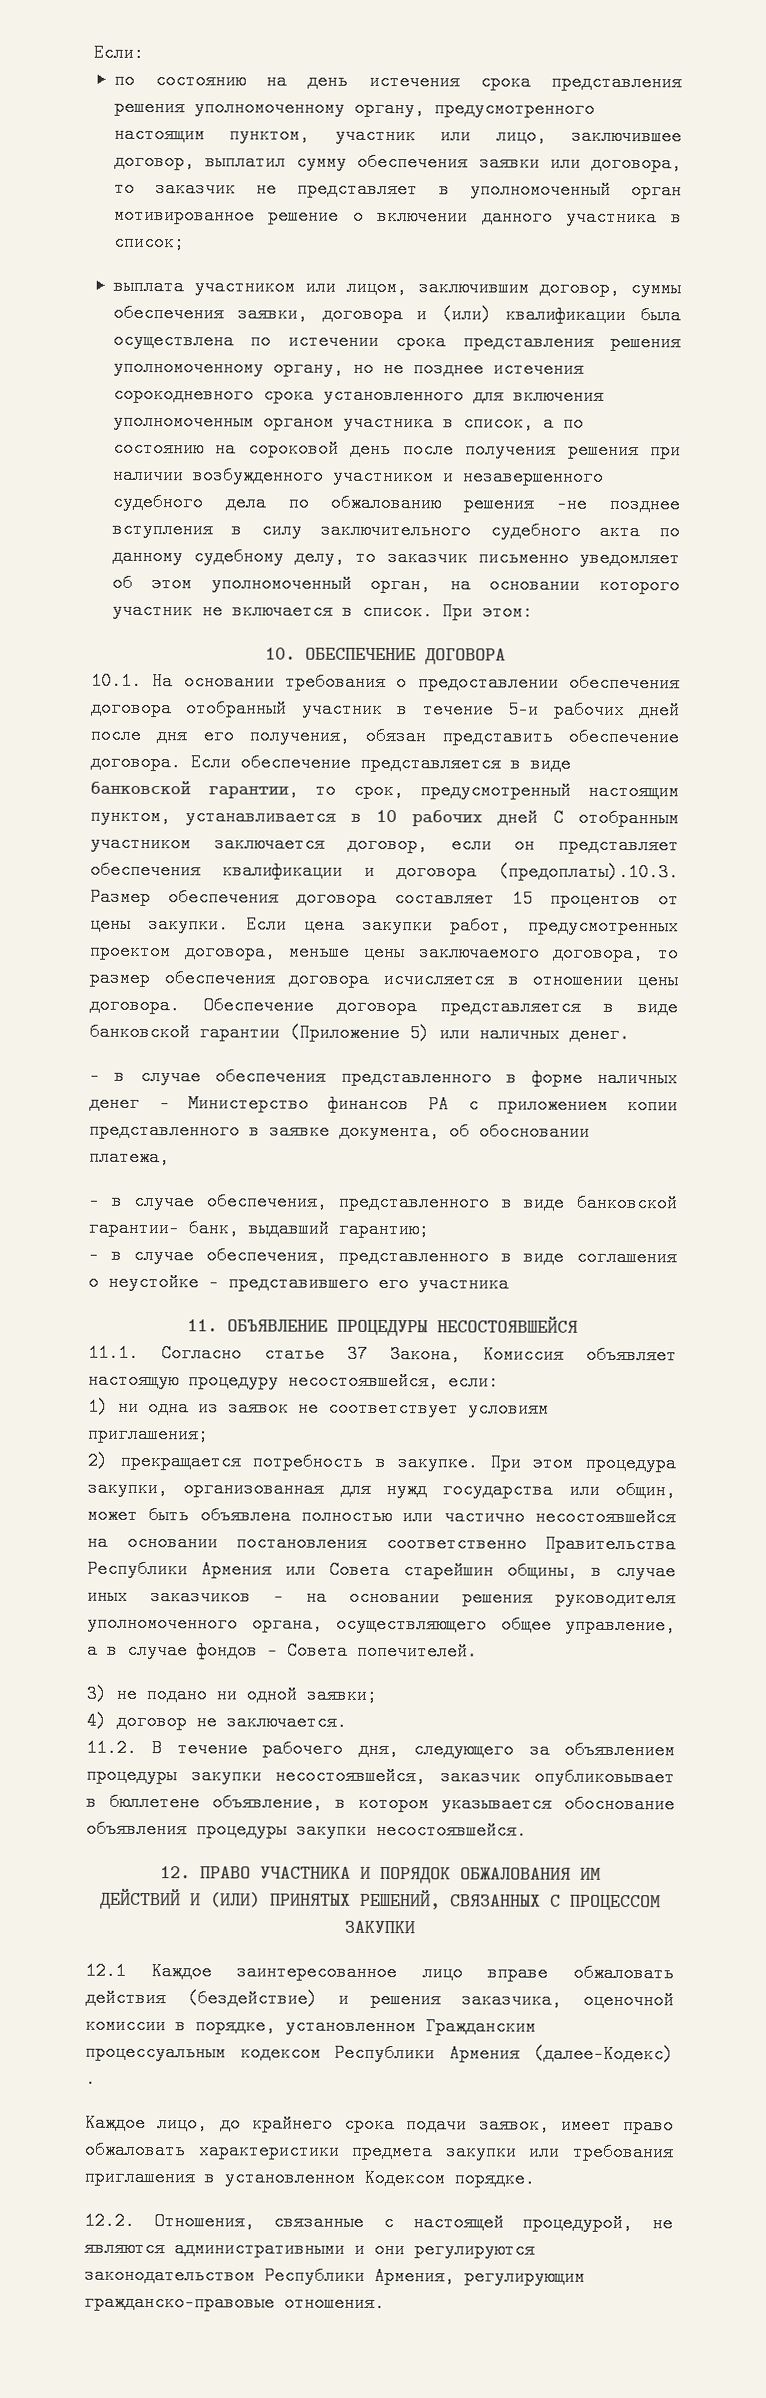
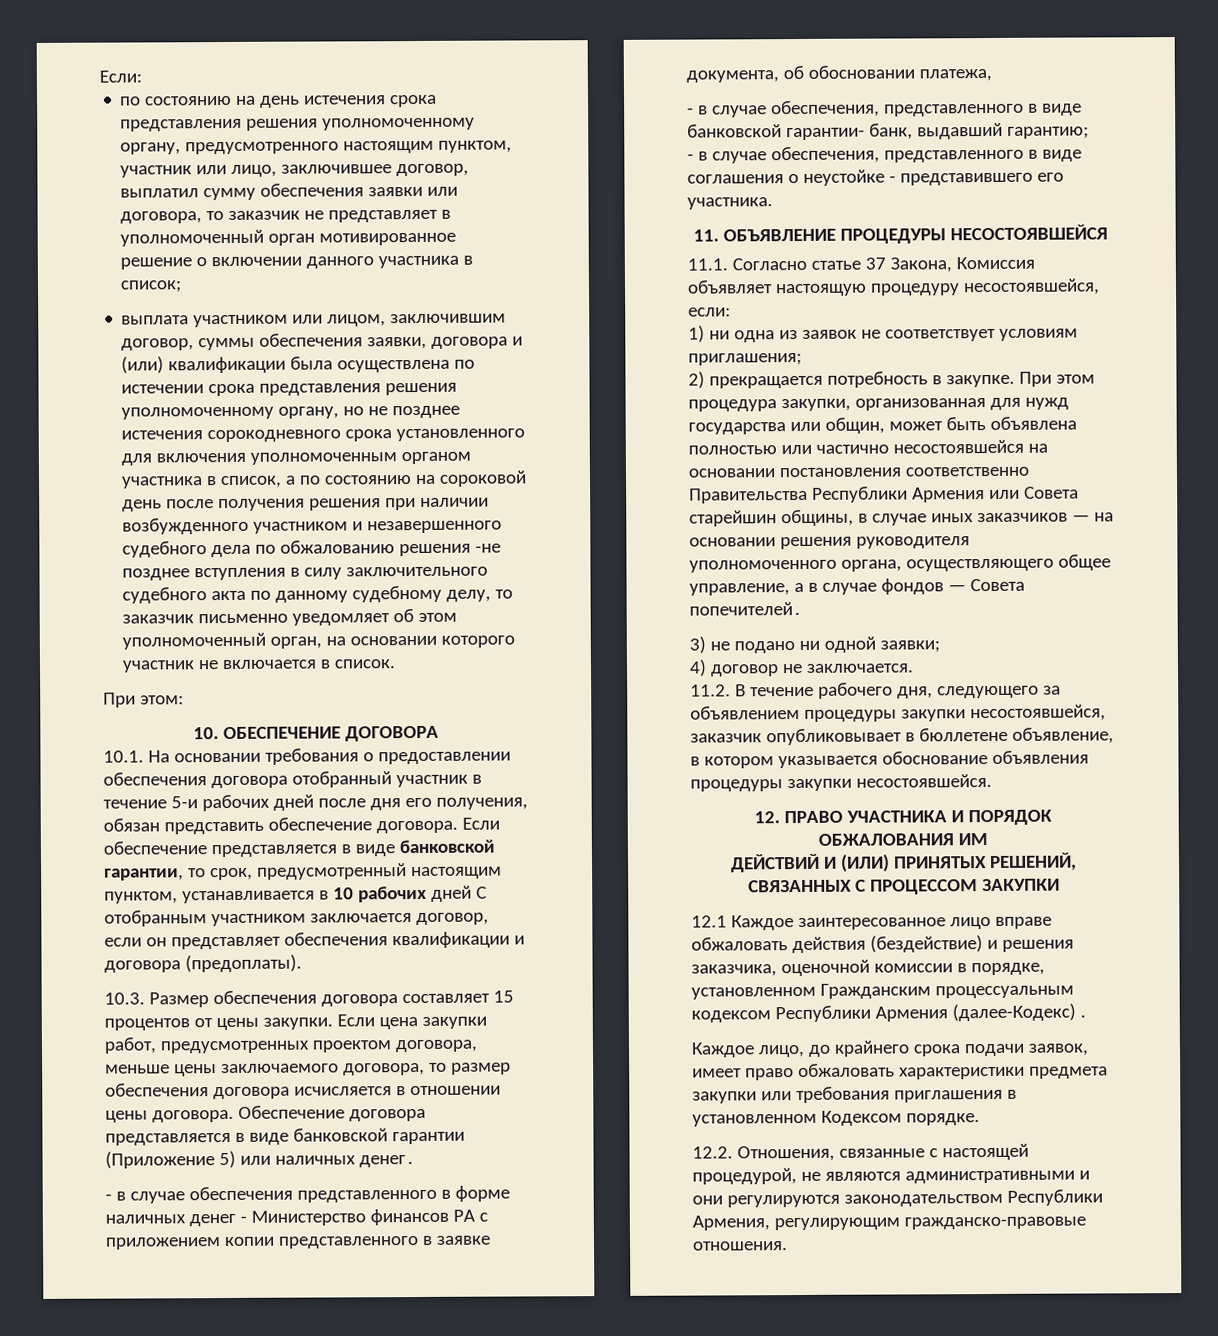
(433, 611) none -> (396, 664) //
[498,862,679,882] (предоплаты).10.3. -> [184,954,302,973] [104,992,145,1005] (предоплаты). // 10.3.
[418,1276,509,1293] участника -> [687,197,773,210] участника.

